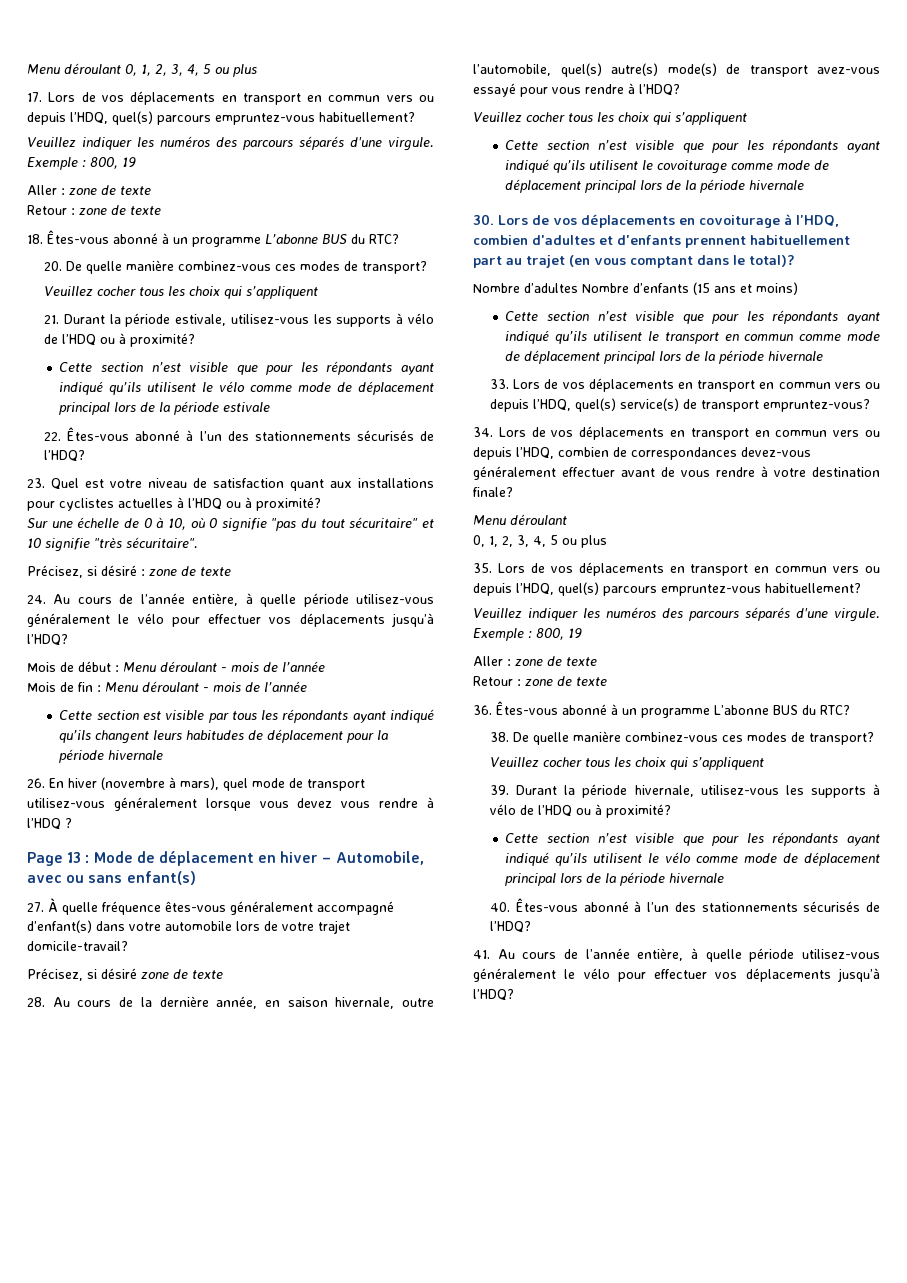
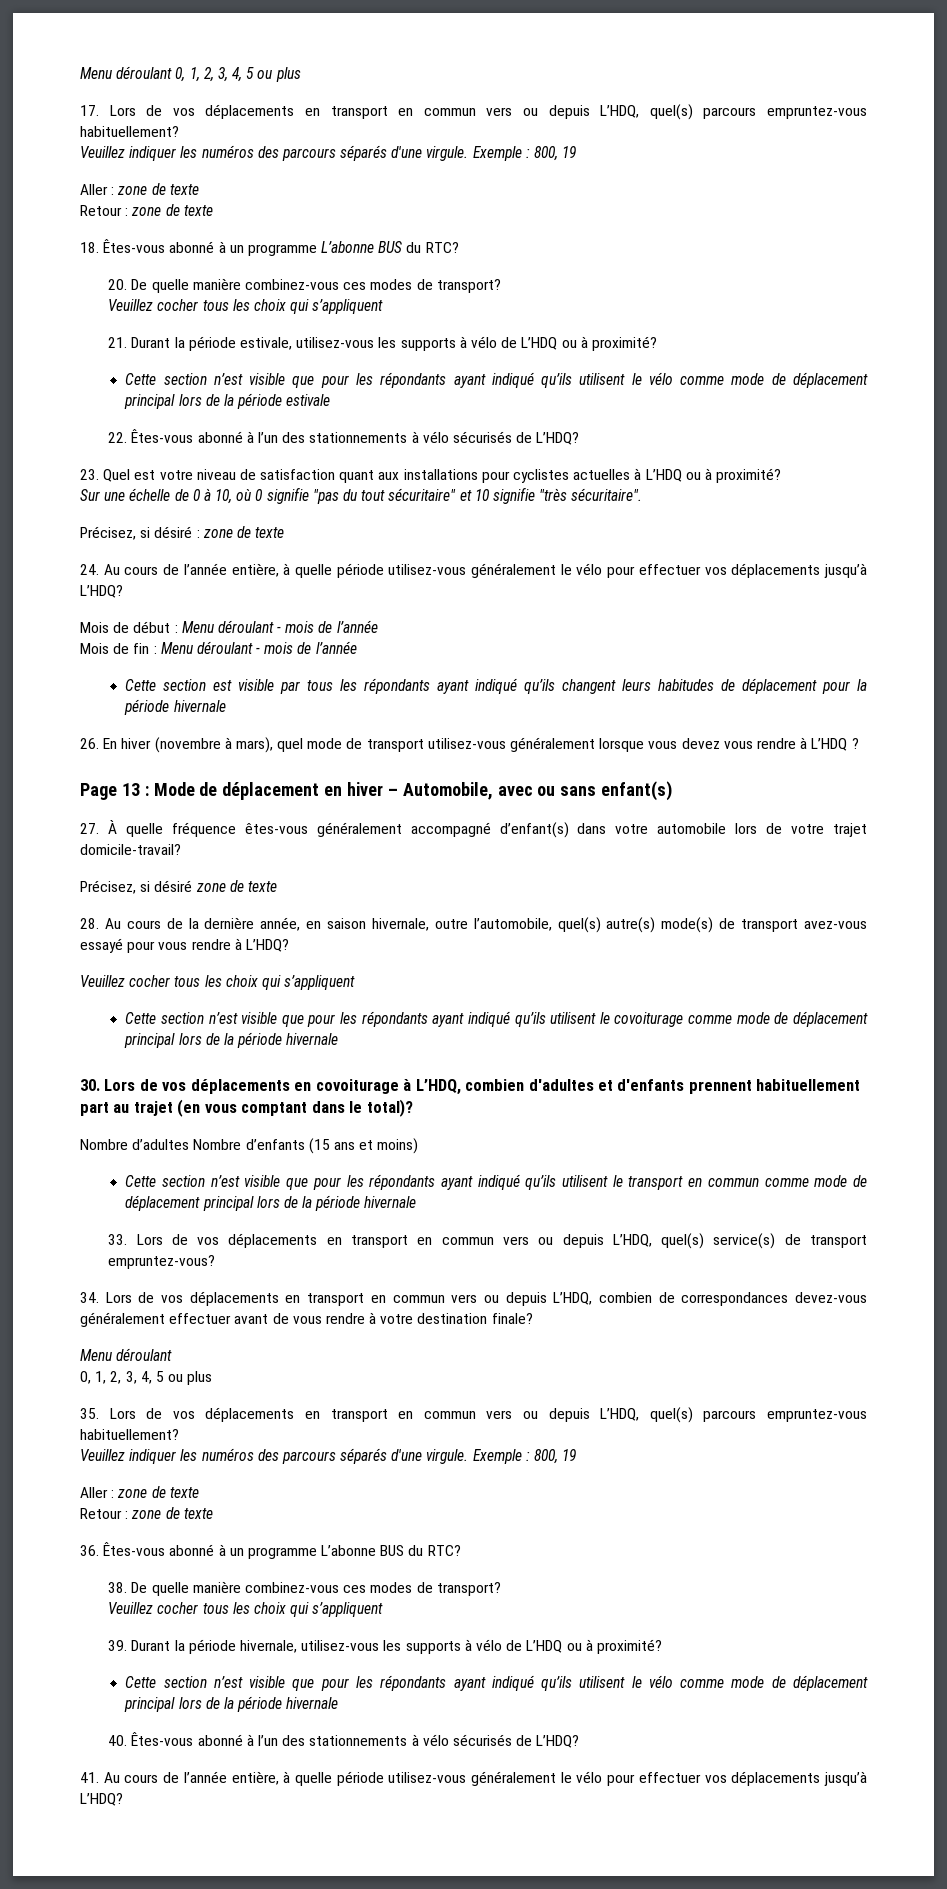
[70,112,108,124] l’HDQ, -> [600,105,640,118] L’HDQ,
[62,334,97,346] l’HDQ -> [521,337,558,350] L’HDQ
[356,430,434,441] [44,450,86,462] sécurisés de l’HDQ? -> [411,431,580,445] à vélo sécurisés de L’HDQ?
[188,498,222,510] l’HDQ -> [645,469,682,482] L’HDQ
[27,634,68,646] l’HDQ? -> [80,585,123,598] L’HDQ?
[27,818,61,830] l’HDQ -> [811,738,848,751] L’HDQ
[639,84,680,96] l’HDQ? -> [245,939,289,952] L’HDQ?
[796,215,839,227] l’HDQ, -> [415,1079,461,1095] L’HDQ,
[533,399,572,411] l’HDQ, -> [612,1234,652,1247] L’HDQ,
[516,447,554,459] l’HDQ, -> [553,1292,593,1305] L’HDQ,
[516,583,554,595] l’HDQ, -> [600,1408,640,1421] L’HDQ,
[538,805,573,817] l’HDQ -> [526,1640,563,1653] L’HDQ
[803,901,880,912] [490,921,532,933] sécurisés de l’HDQ? -> [411,1734,580,1748] à vélo sécurisés de L’HDQ?
[473,989,514,1001] l’HDQ? -> [80,1793,123,1806] L’HDQ?

